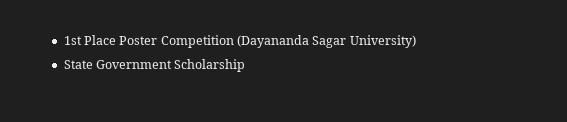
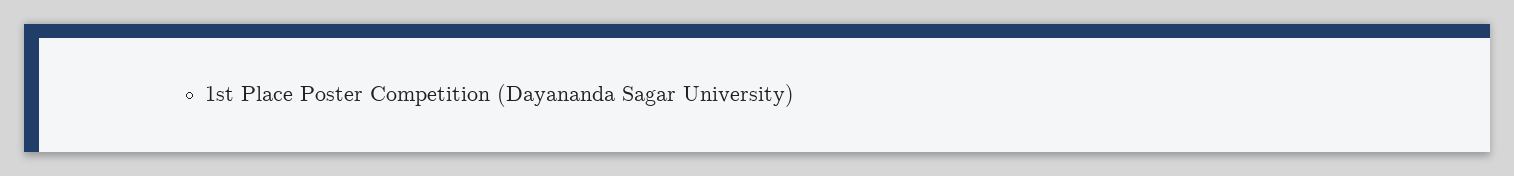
[63,59,246,72] // State Government Scholarship -> (795, 95) none

